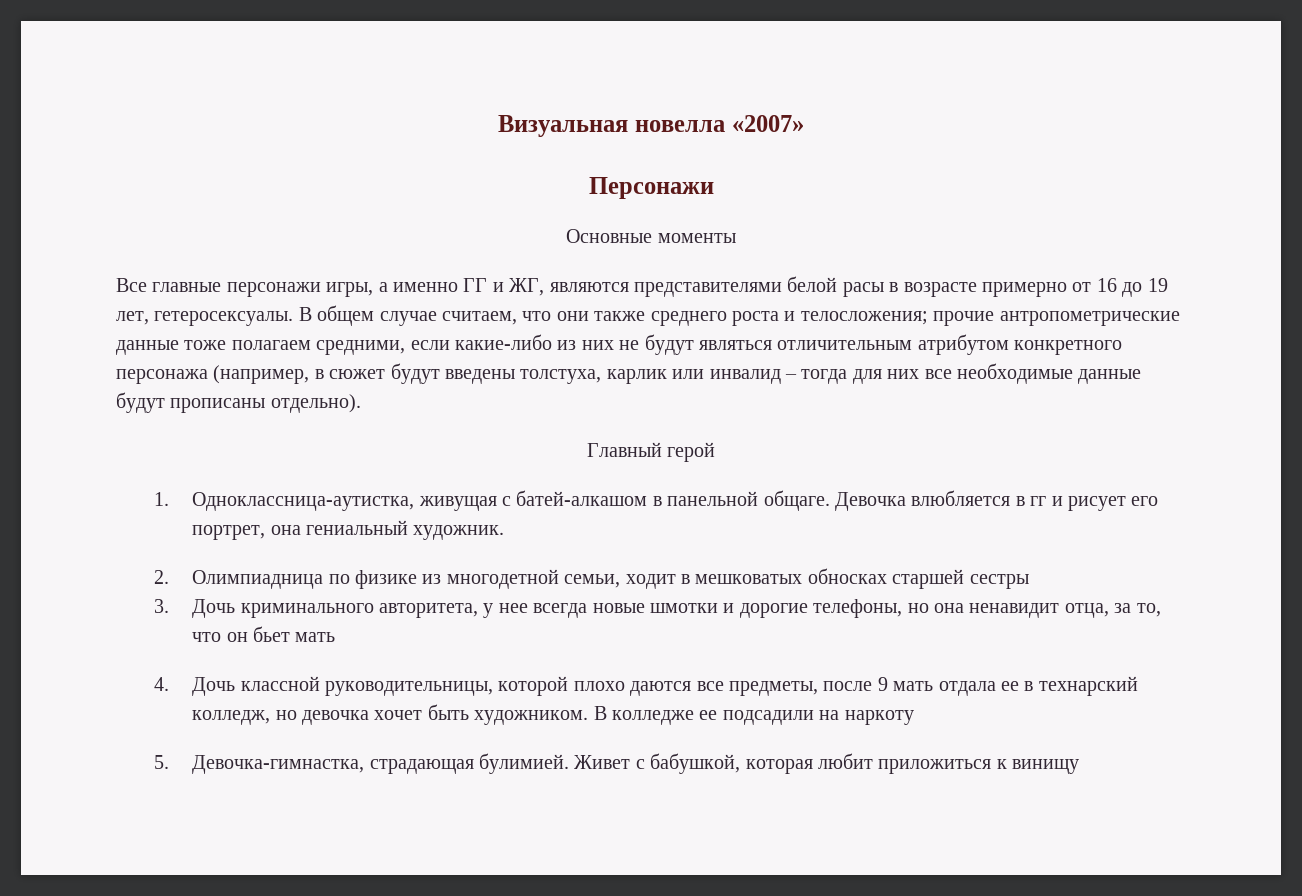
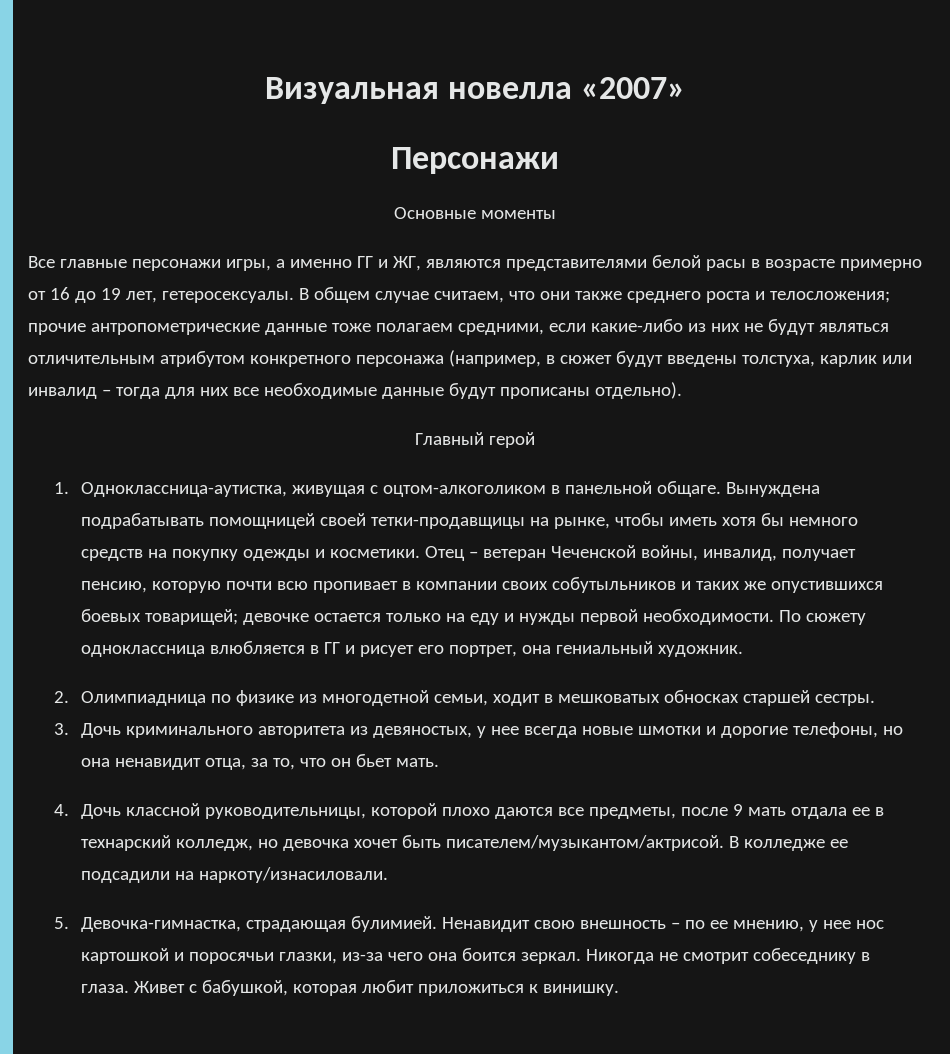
[516,490,648,506] батей-алкашом -> [382,485,546,497] оцтом-алкоголиком
[834,492,906,511] Девочка -> [725,482,820,497] [80,513,858,529] [80,545,856,561] [80,577,883,593] [80,609,866,625] [80,645,205,657] Вынуждена подрабатывать помощницей своей тетки-продавщицы на рынке, чтобы иметь хотя бы немного средств на покупку одежды и косметики. Отец – ветеран Чеченской войны, инвалид, получает пенсию, которую почти всю пропивает в компании своих собутыльников и таких же опустившихся боевых товарищей; девочке остается только на еду и нужды первой необходимости. По сюжету одноклассница
[1030,496,1047,506] гг -> [323,642,340,654] ГГ
[969,574,1029,589] сестры -> [814,694,875,706] сестры.
[378,603,478,618] авторитета, -> [257,726,472,738] авторитета из девяностых,
[295,632,336,642] мать -> [395,758,439,767] мать.
[474,710,589,725] художником. -> [445,835,724,851] писателем/музыкантом/актрисой.
[844,710,914,725] наркоту -> [198,867,388,883] наркоту/изнасиловали.
(569, 763) none -> [441,917,884,932] [80,948,870,964] [80,984,129,993] Ненавидит свою внешность – по ее мнению, у нее нос картошкой и поросячьи глазки, из-за чего она боится зеркал. Никогда не смотрит собеседнику в глаза.
[1012,759,1080,774] винищу -> [542,984,619,996] винишку.

